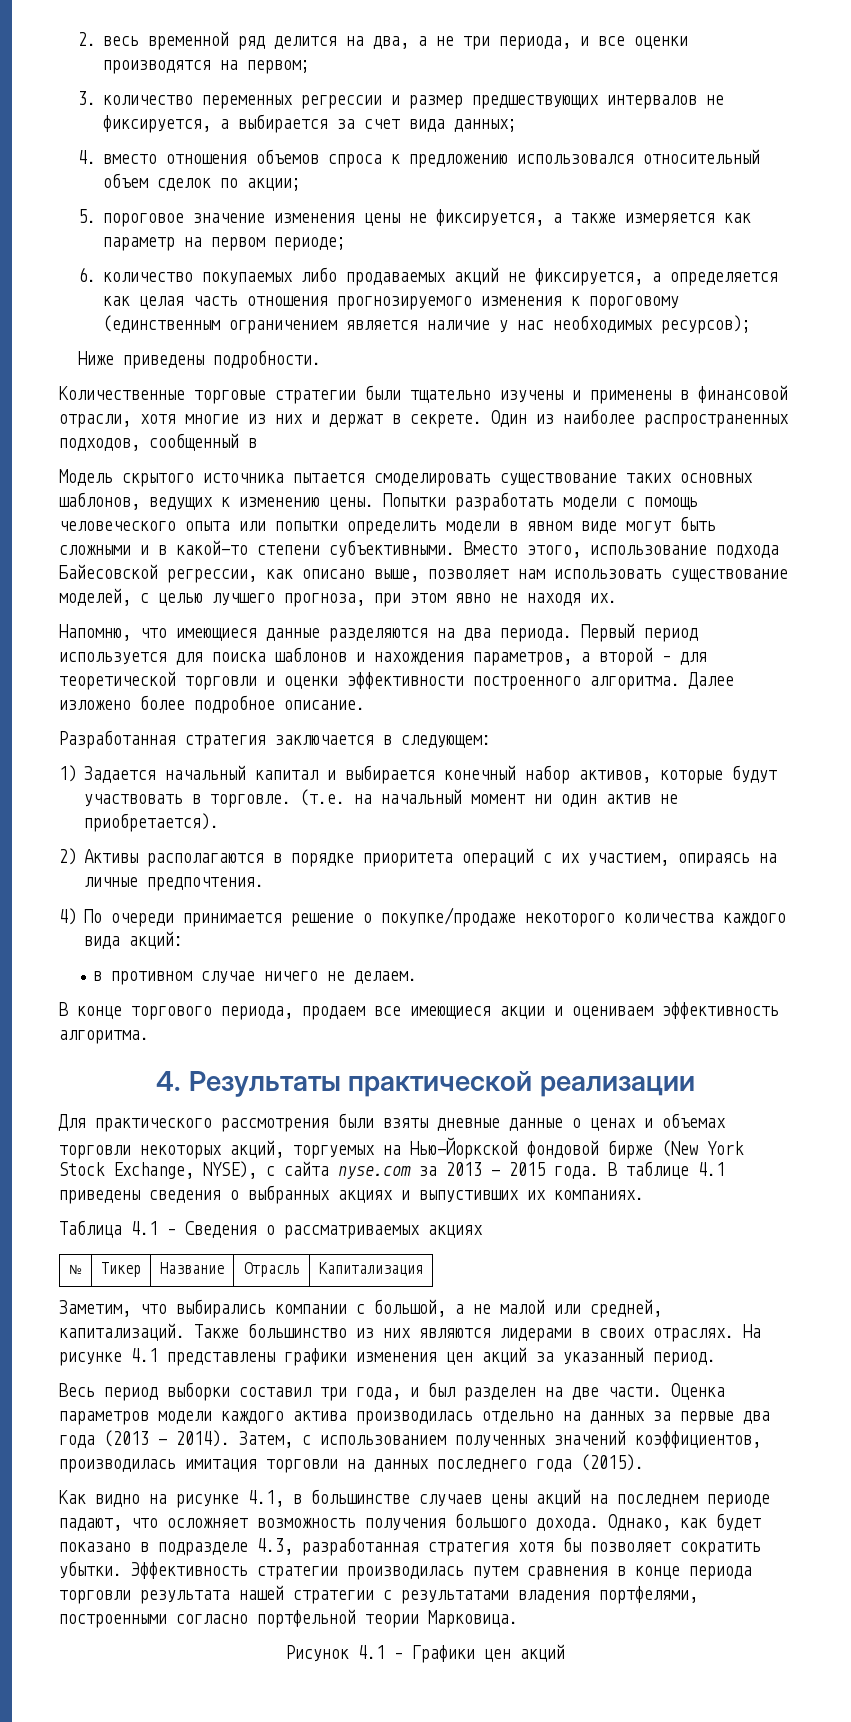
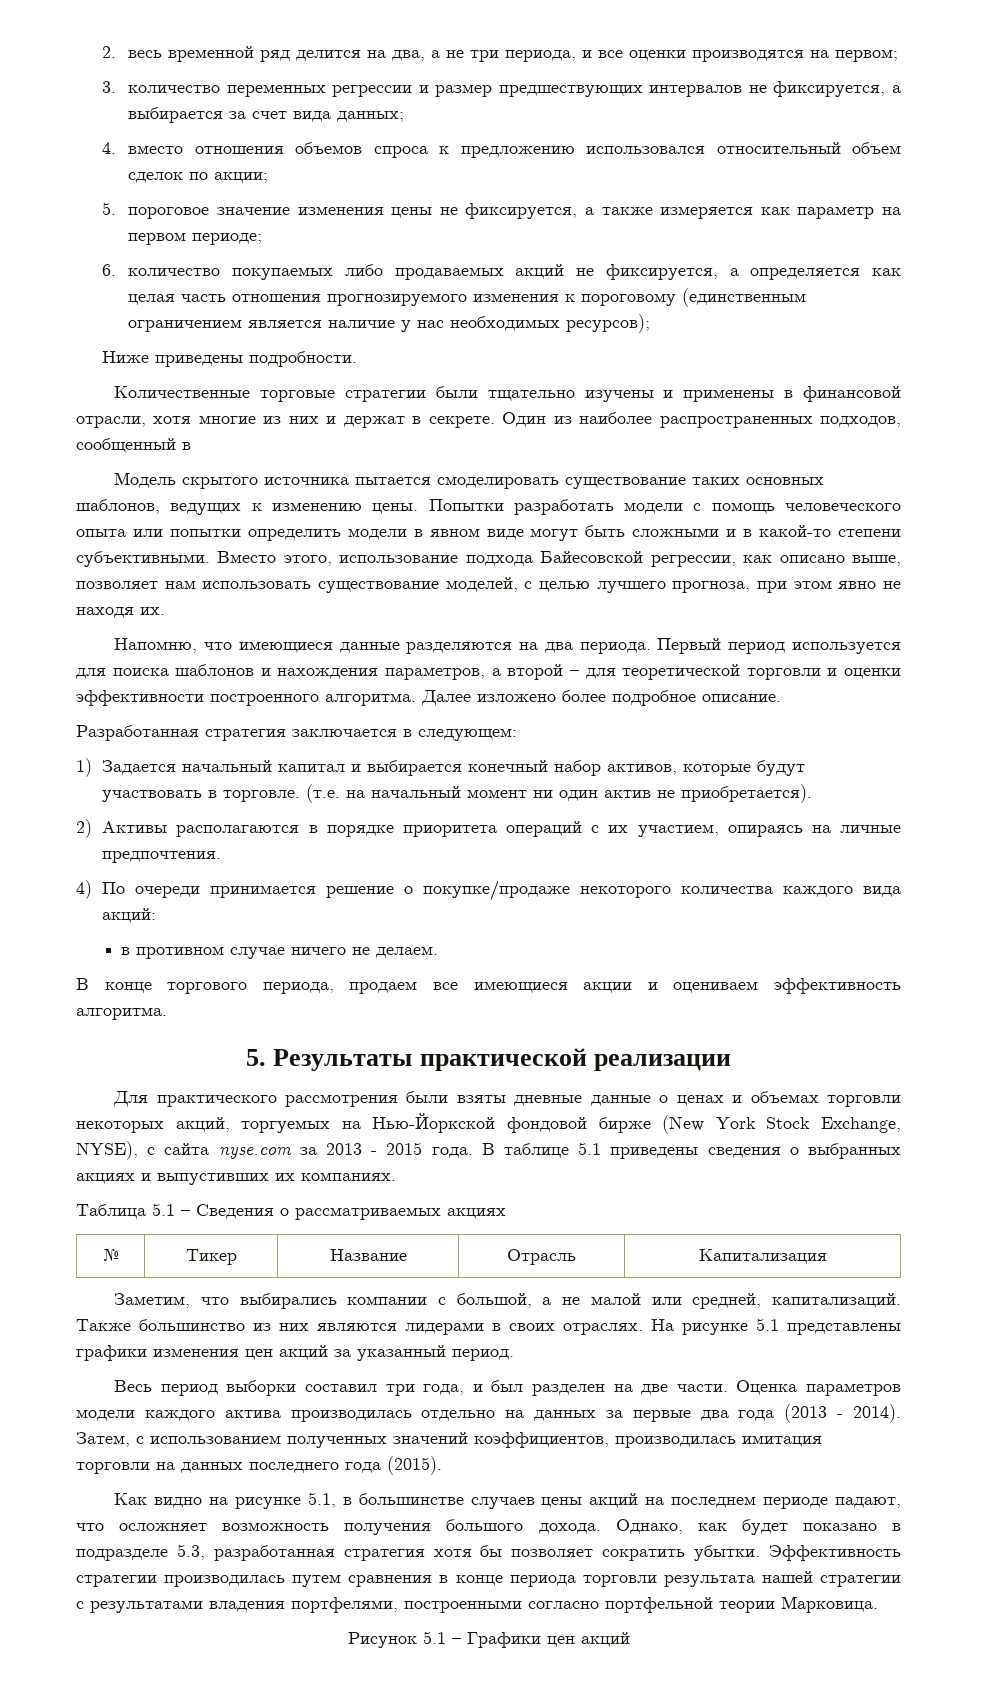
[156,1071,182,1091] 4. -> [246,1049,267,1066] 5.
[698,1162,725,1176] 4.1 -> [578,1142,602,1155] 5.1
[131,1221,158,1235] 4.1 -> [152,1203,175,1216] 5.1
[131,1348,158,1362] 4.1 -> [756,1318,779,1331] 5.1
[248,1490,284,1507] 4.1, -> [307,1492,336,1508] 5.1,
[257,1538,293,1555] 4.3, -> [176,1544,205,1560] 5.3,
[358,1645,385,1659] 4.1 -> [422,1631,446,1644] 5.1

